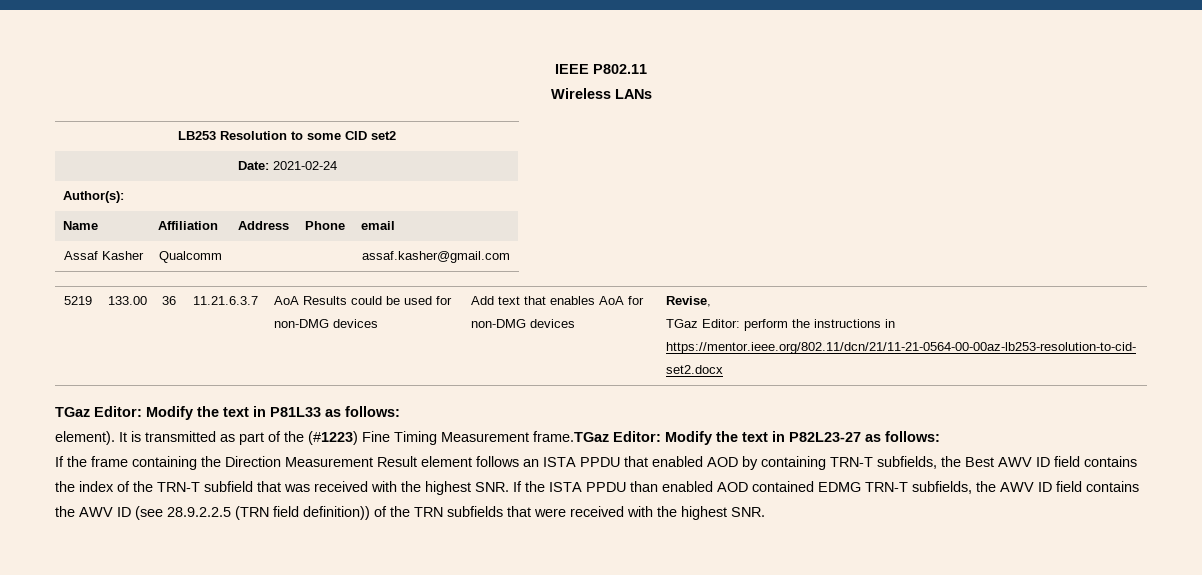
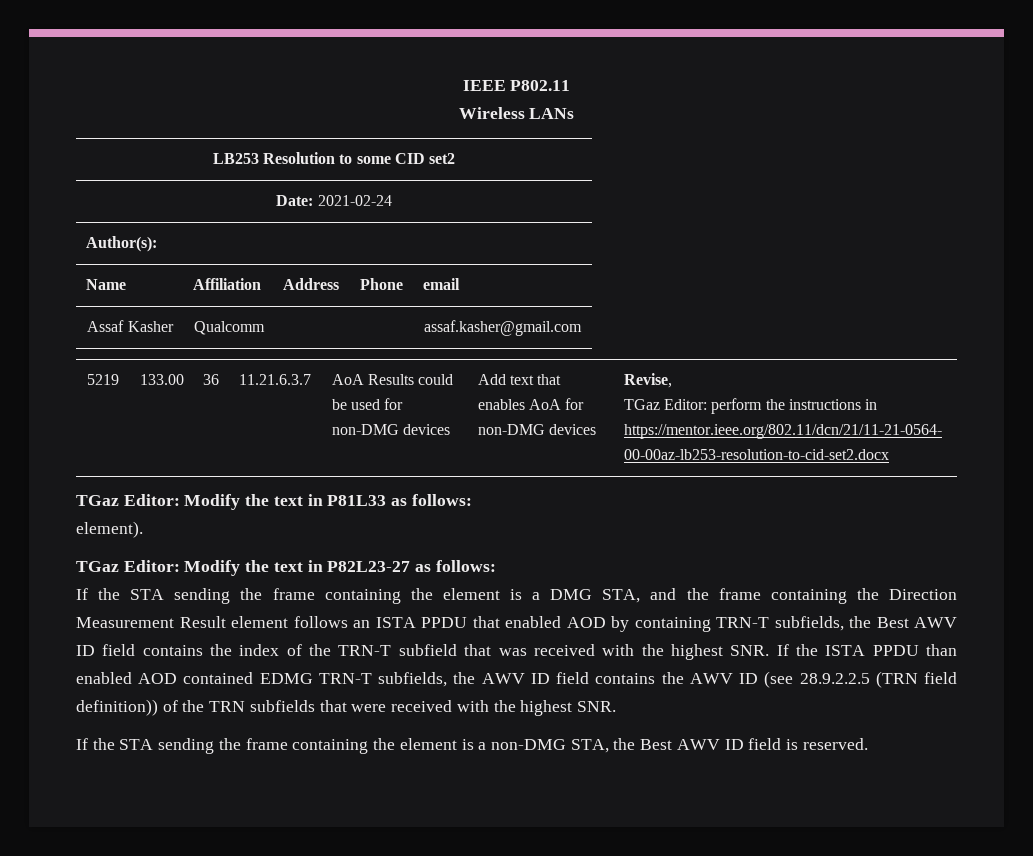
[119,431,609,445] It is transmitted as part of the (#1223) Fine Timing Measurement frame.TGaz -> [76,561,119,572] // TGaz
(87, 461) none -> [130,588,709,604] STA sending the frame containing the element is a DMG STA, and the
(765, 512) none -> [76,738,868,754] // If the STA sending the frame containing the element is a non-DMG STA, the Best AWV ID field is reserved.

